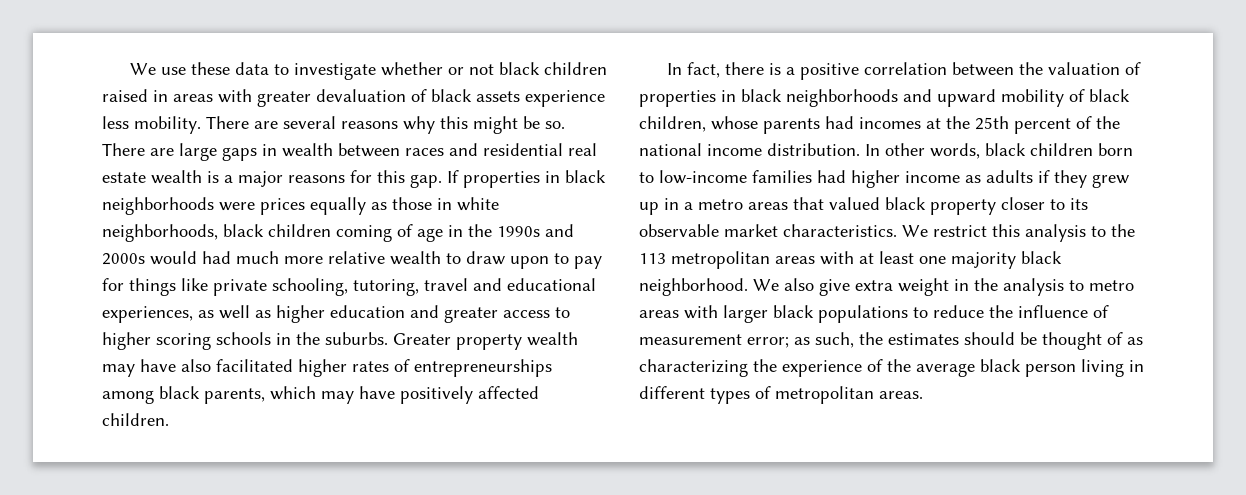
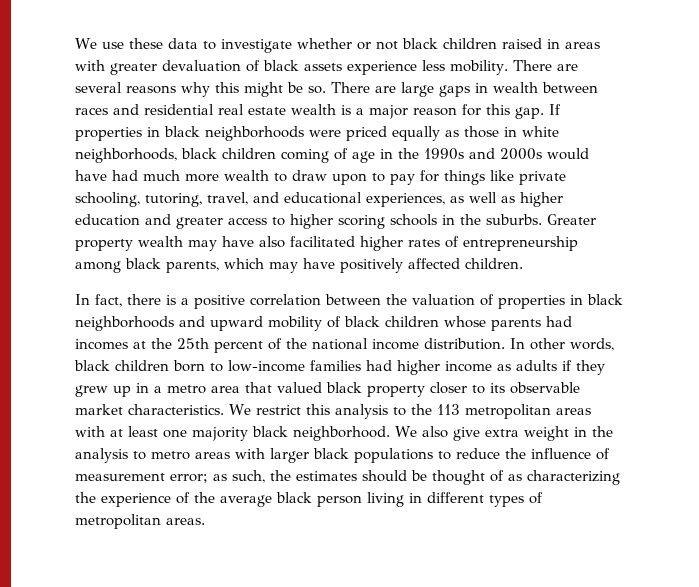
[288,175,345,183] reasons -> [413,107,457,116] reason
[260,198,305,215] prices -> [346,126,387,141] priced
(197, 258) none -> [75,170,107,181] have
[328,251,385,264] relative -> (219, 178) none
[424,278,468,291] travel -> [207,192,248,205] travel,
[414,359,552,377] entrepreneurships -> [463,236,578,251] entrepreneurship
[639,116,706,132] children, -> [385,316,439,327] children
[748,202,788,210] areas -> [211,386,240,393] area

